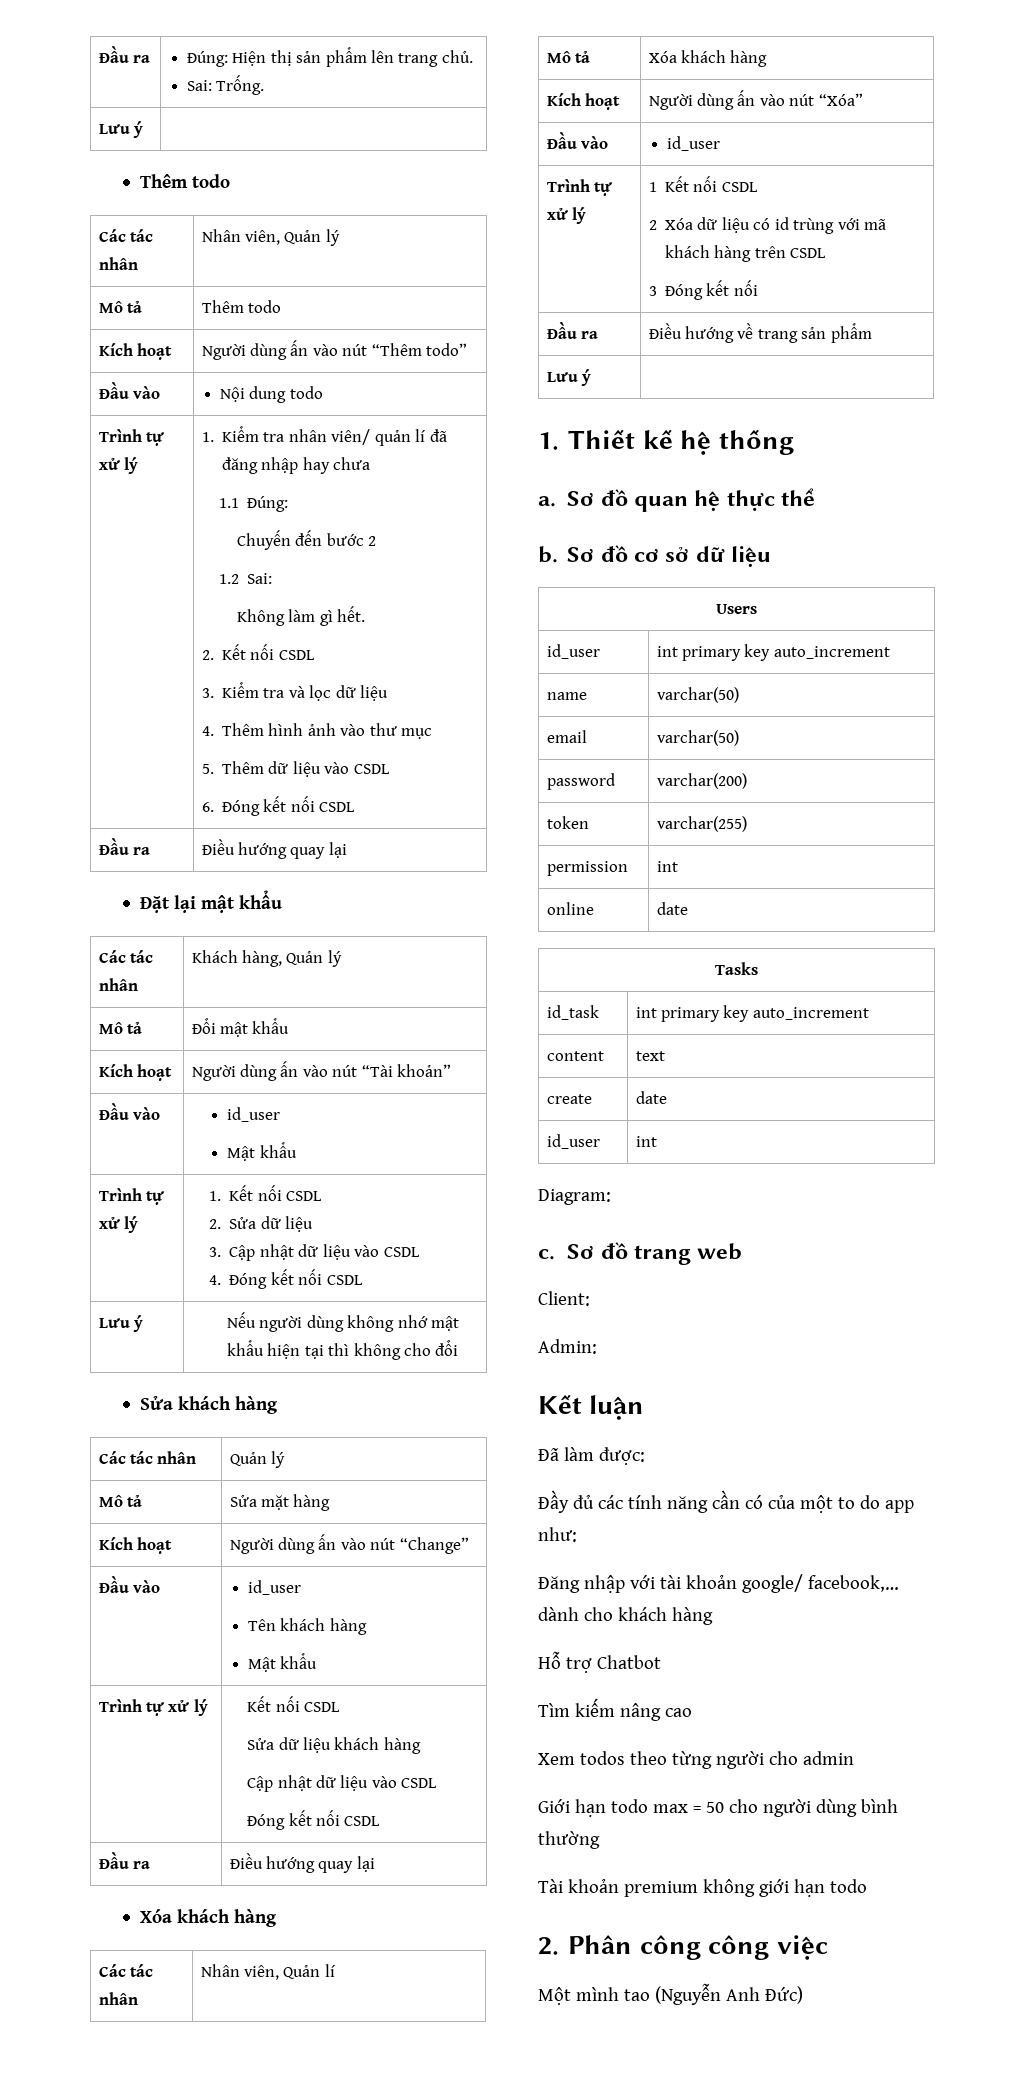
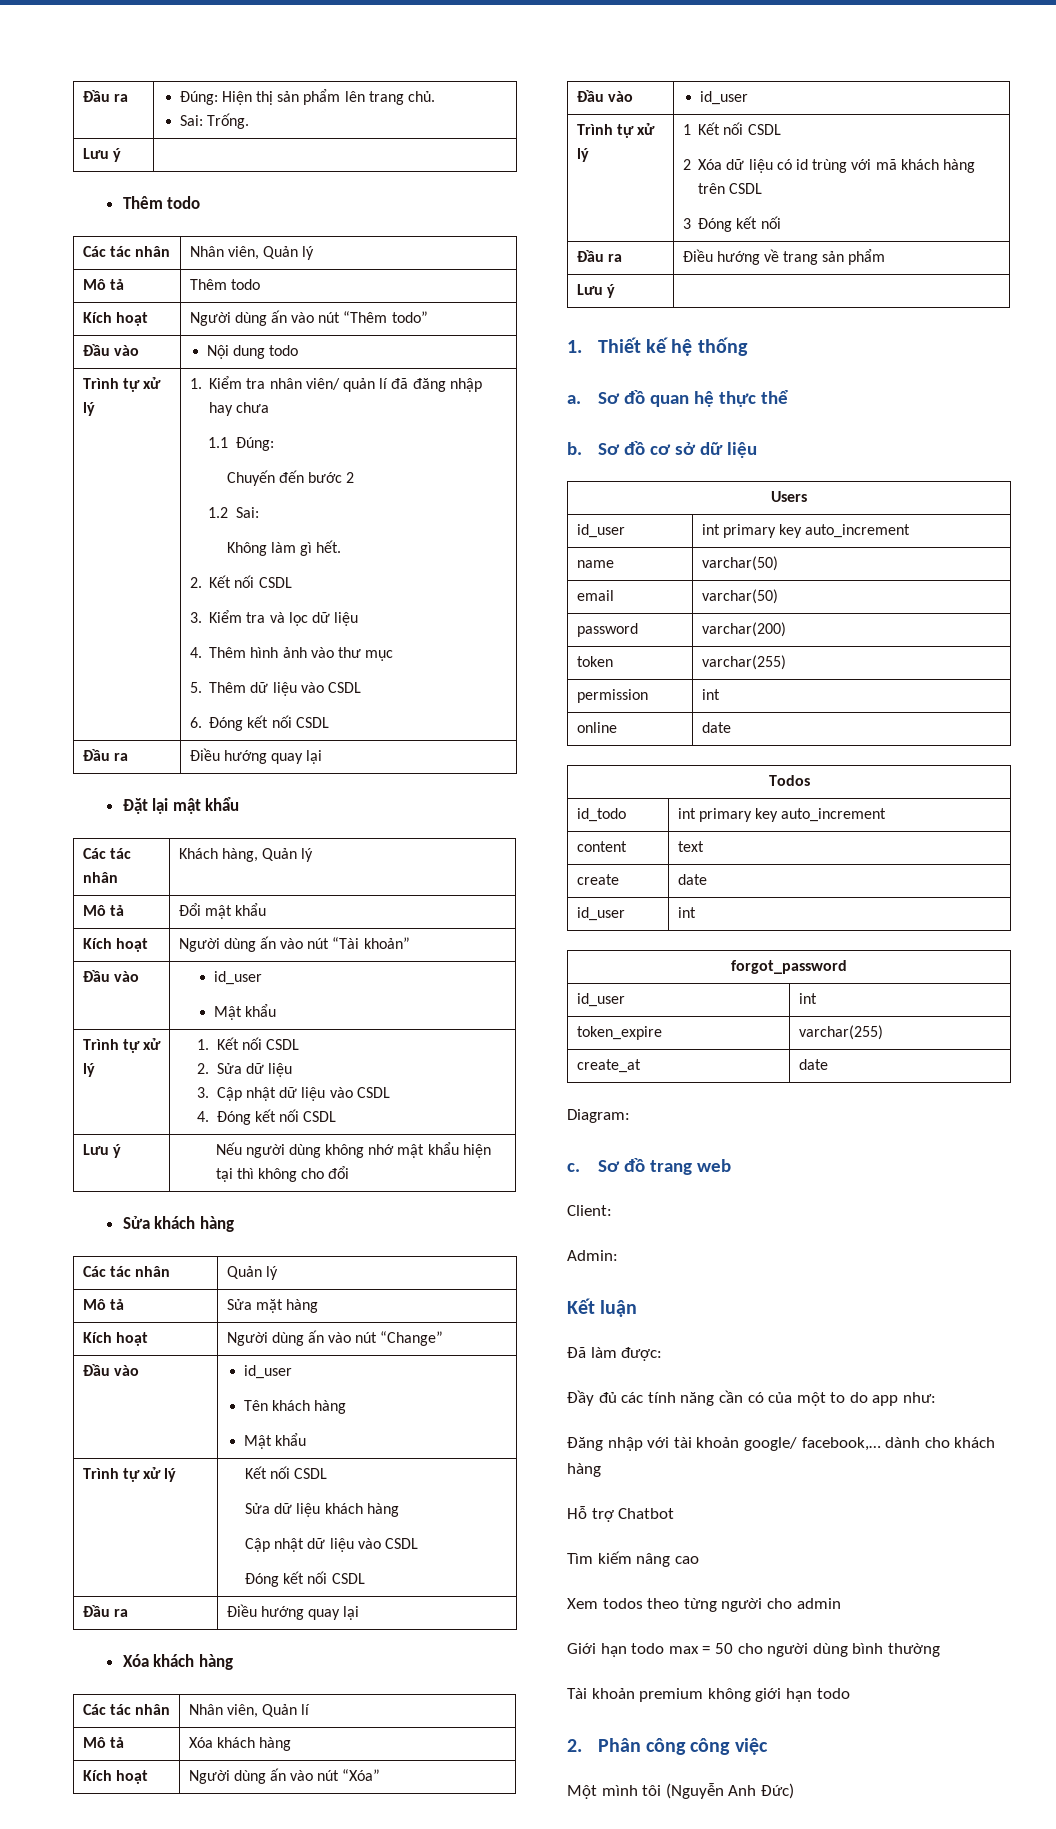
[715,962,758,975] [546,1005,599,1020] Tasks // id_task -> [768,775,810,786] [576,808,626,822] Todos // id_todo
(657, 1141) none -> [731,960,847,974] [576,993,625,1007] [798,993,817,1004] [576,1026,662,1040] [798,1025,883,1040] [576,1059,641,1073] [798,1059,828,1070] // forgot_password // id_user | int // token_expire | varchar(255) // create_at | date
[623,1989,650,2001] tao -> [642,1785,662,1796] tôi

